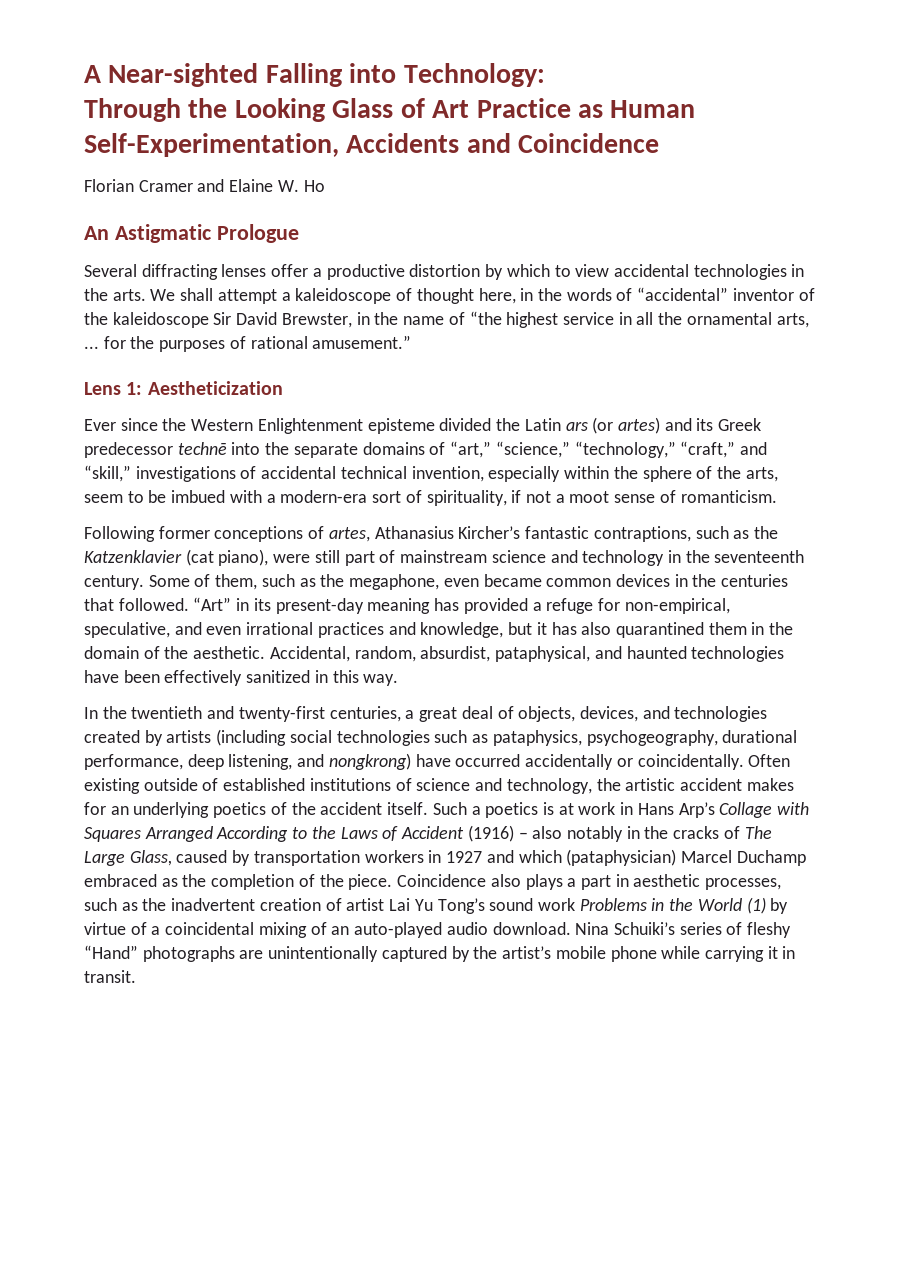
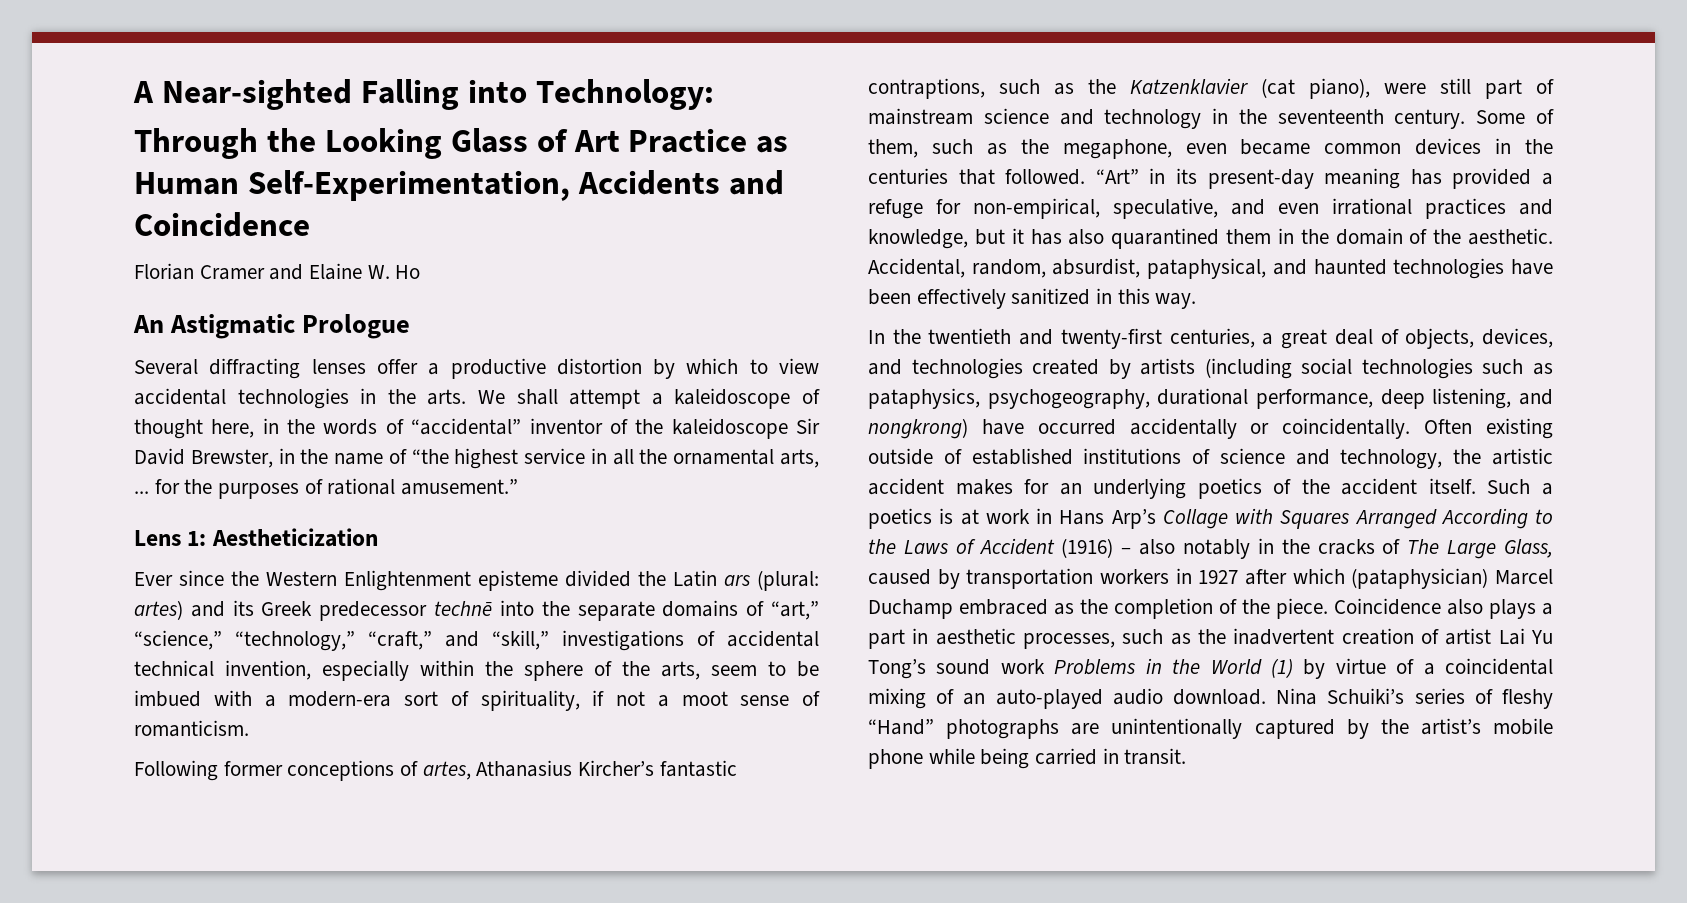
[592,417,614,434] (or -> [757,570,819,591] (plural:
[486,850,514,863] and -> [1245,569,1287,585] after
[704,946,778,962] carrying it -> [980,748,1098,769] being carried

